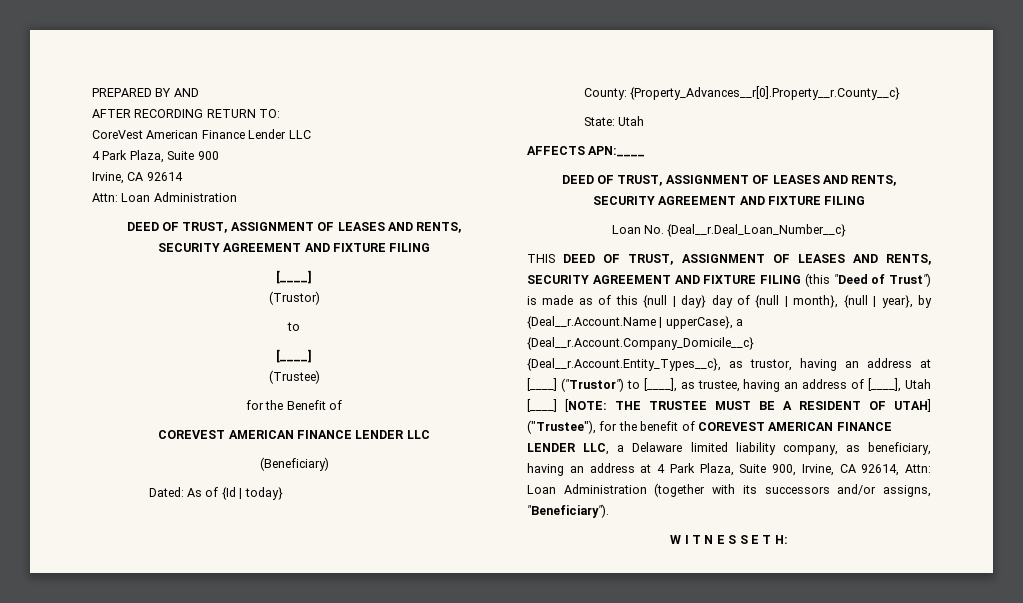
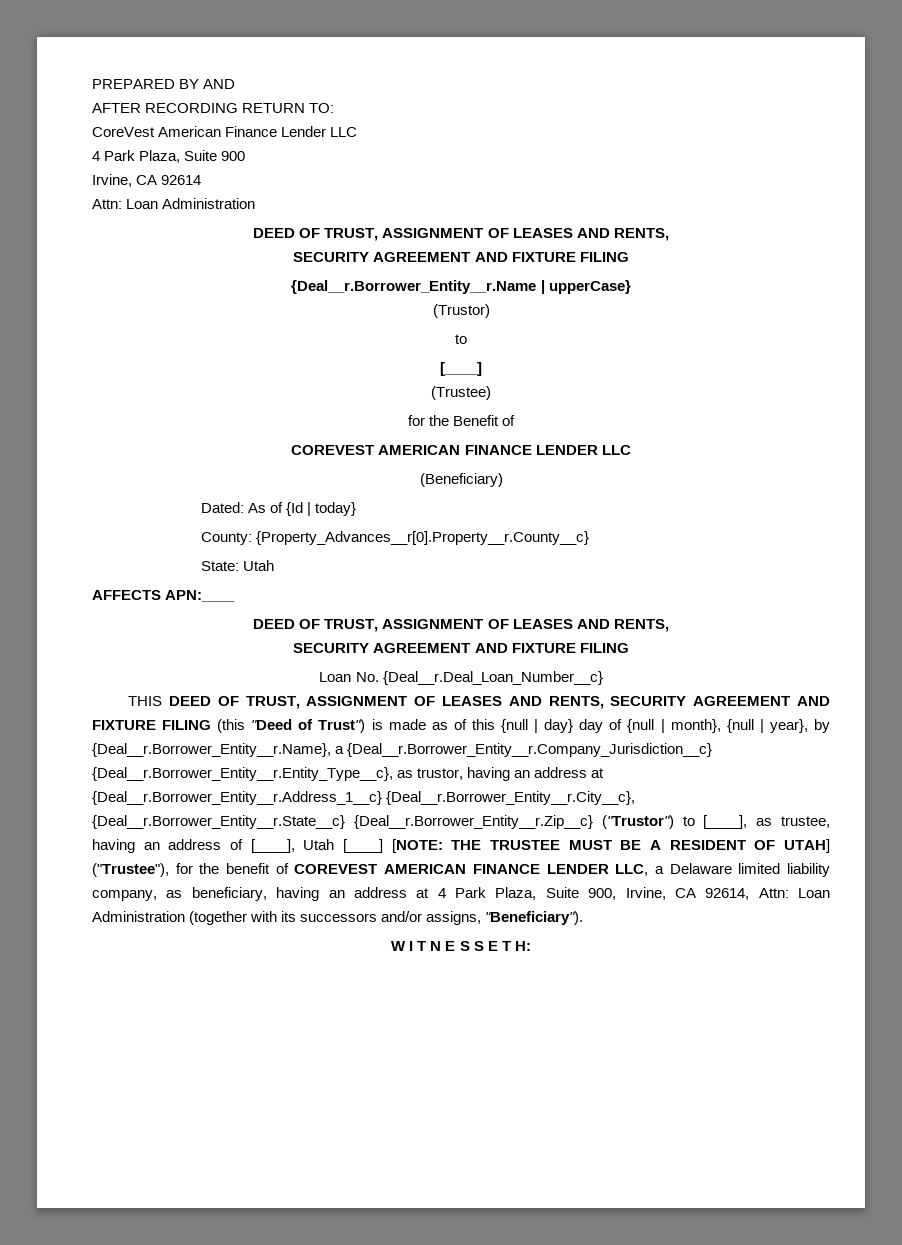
[276,270,312,284] [____] -> [291,280,631,294] {Deal__r.Borrower_Entity__r.Name | upperCase}
[527,316,744,329] [527,337,754,350] [527,358,721,371] {Deal__r.Account.Name | upperCase}, a {Deal__r.Account.Company_Domicile__c} {Deal__r.Account.Entity_Types__c}, -> [92,743,713,757] [92,767,393,781] {Deal__r.Borrower_Entity__r.Name}, a {Deal__r.Borrower_Entity__r.Company_Jurisdiction__c} {Deal__r.Borrower_Entity__r.Entity_Type__c},
[527,378,557,391] [____] -> [92,791,636,805] [92,815,593,829] {Deal__r.Borrower_Entity__r.Address_1__c} {Deal__r.Borrower_Entity__r.City__c}, {Deal__r.Borrower_Entity__r.State__c} {Deal__r.Borrower_Entity__r.Zip__c}

